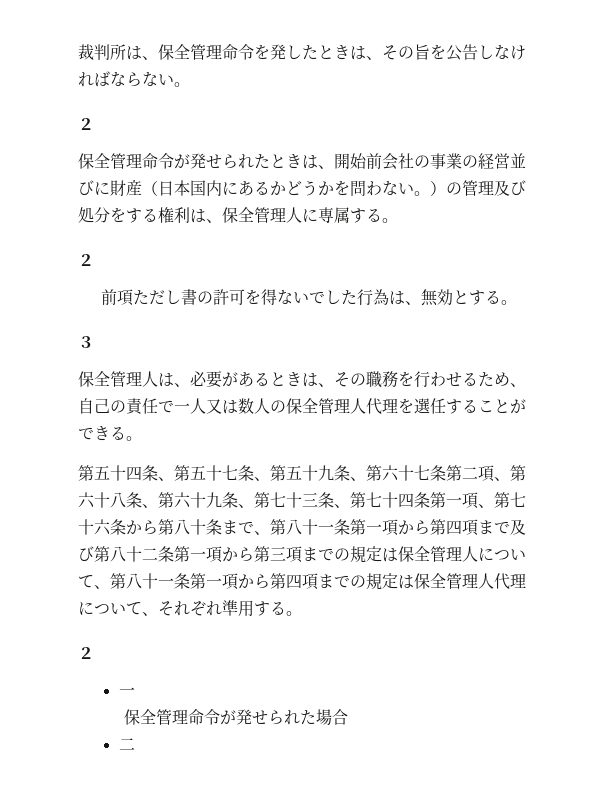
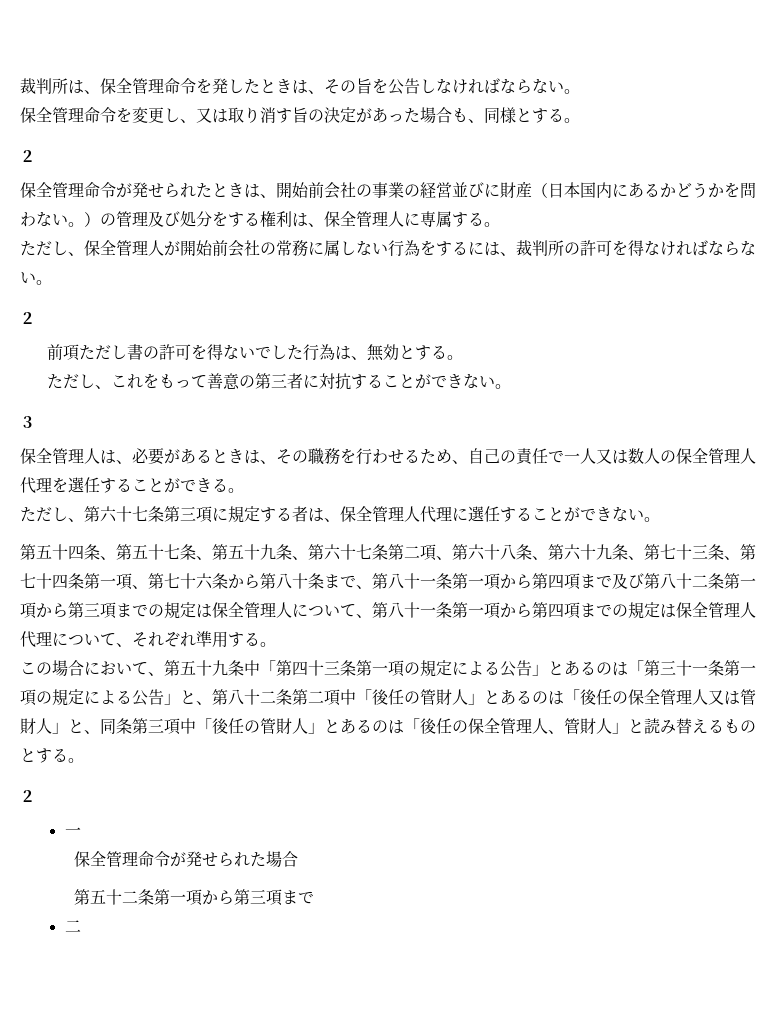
(190, 84) none -> [20,107,580,123] // 保全管理命令を変更し、又は取り消す旨の決定があった場合も、同様とする。
(398, 220) none -> [20,240,756,257] [20,271,52,285] // ただし、保全管理人が開始前会社の常務に属しない行為をするには、裁判所の許可を得なければならない。
(518, 302) none -> [46,373,511,390] // ただし、これをもって善意の第三者に対抗することができない。
(142, 438) none -> [20,506,660,523] // ただし、第六十七条第三項に規定する者は、保全管理人代理に選任することができない。
(302, 613) none -> [20,660,756,677] [20,689,756,706] [20,718,756,735] [20,748,84,763] // この場合において、第五十九条中「第四十三条第一項の規定による公告」とあるのは「第三十一条第一項の規定による公告」と、第八十二条第二項中「後任の管財人」とあるのは「後任の保全管理人又は管財人」と、同条第三項中「後任の管財人」とあるのは「後任の保全管理人、管財人」と読み替えるものとする。
(349, 717) none -> [73,889,314,906] // 第五十二条第一項から第三項まで

